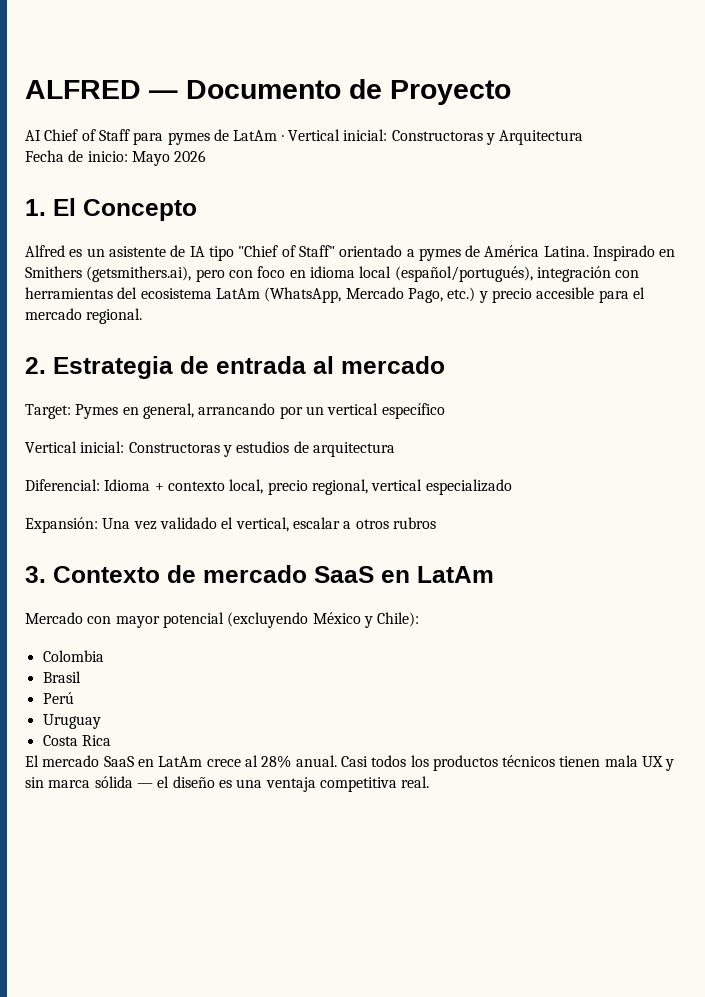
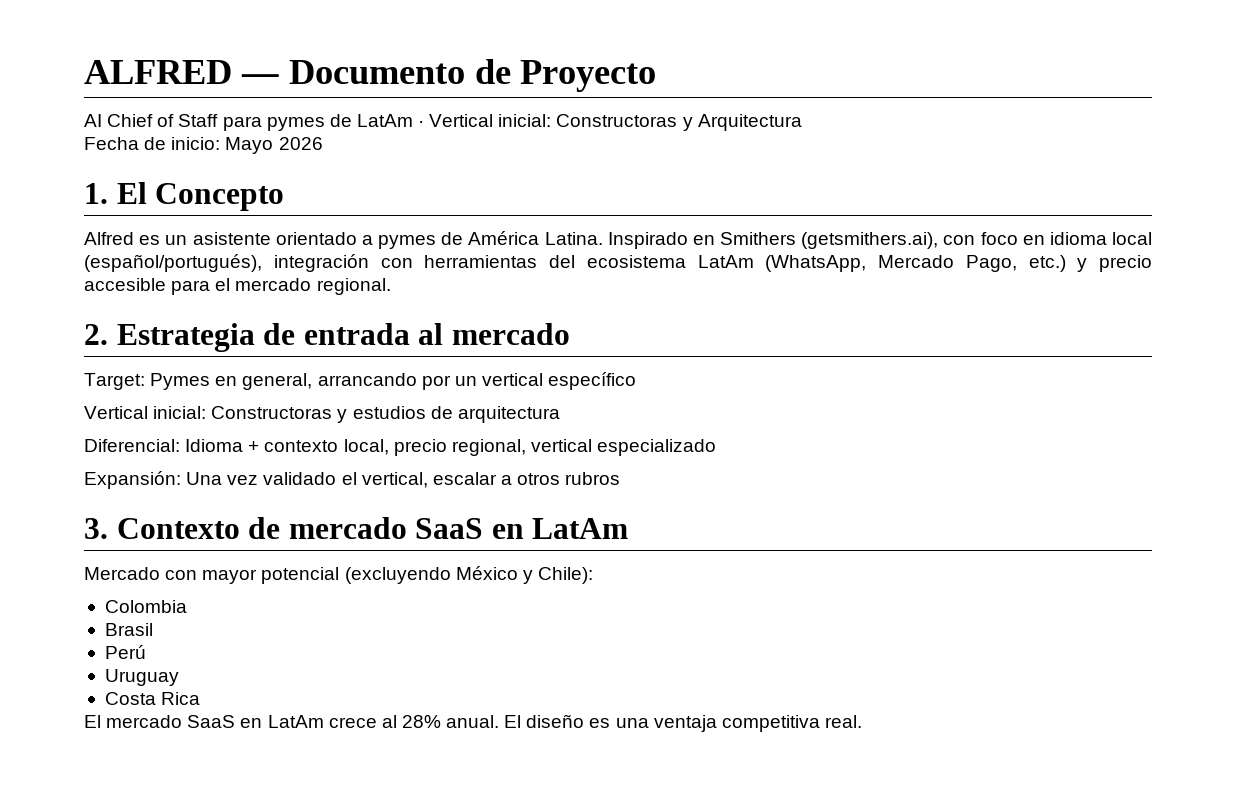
[170,245,335,261] de IA tipo "Chief of Staff" -> (271, 238) none
[195,269,225,282] pero -> (939, 240) none
[340,755,675,771] [25,776,170,788] Casi todos los productos técnicos tienen mala UX y sin marca sólida — el -> [504,715,522,728] El

